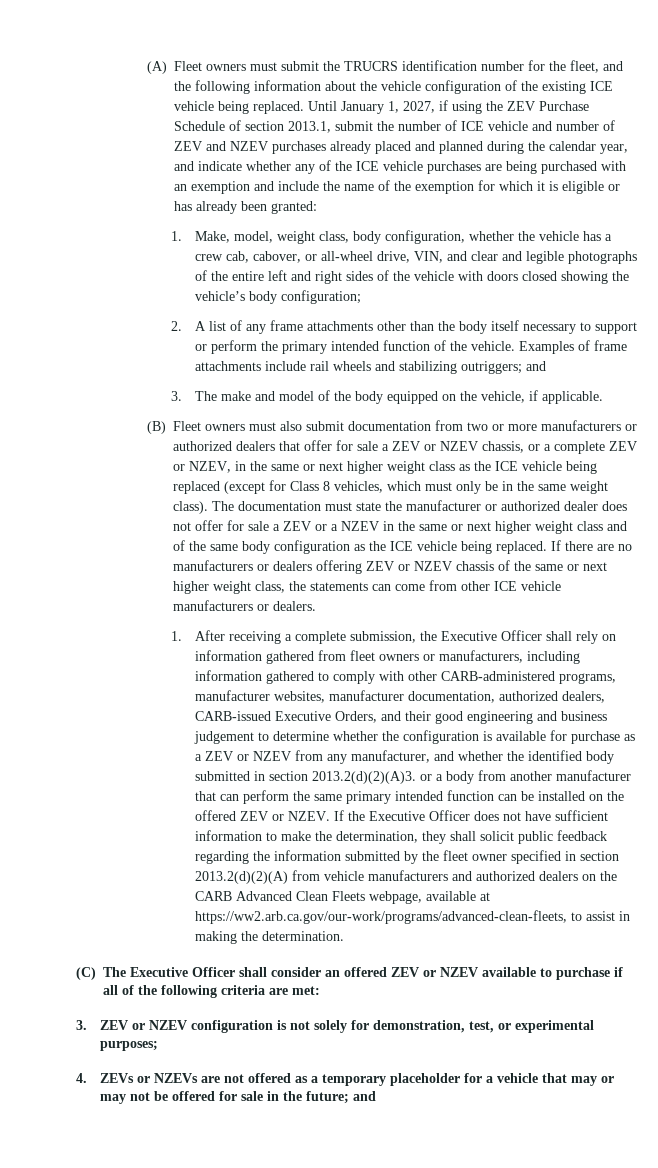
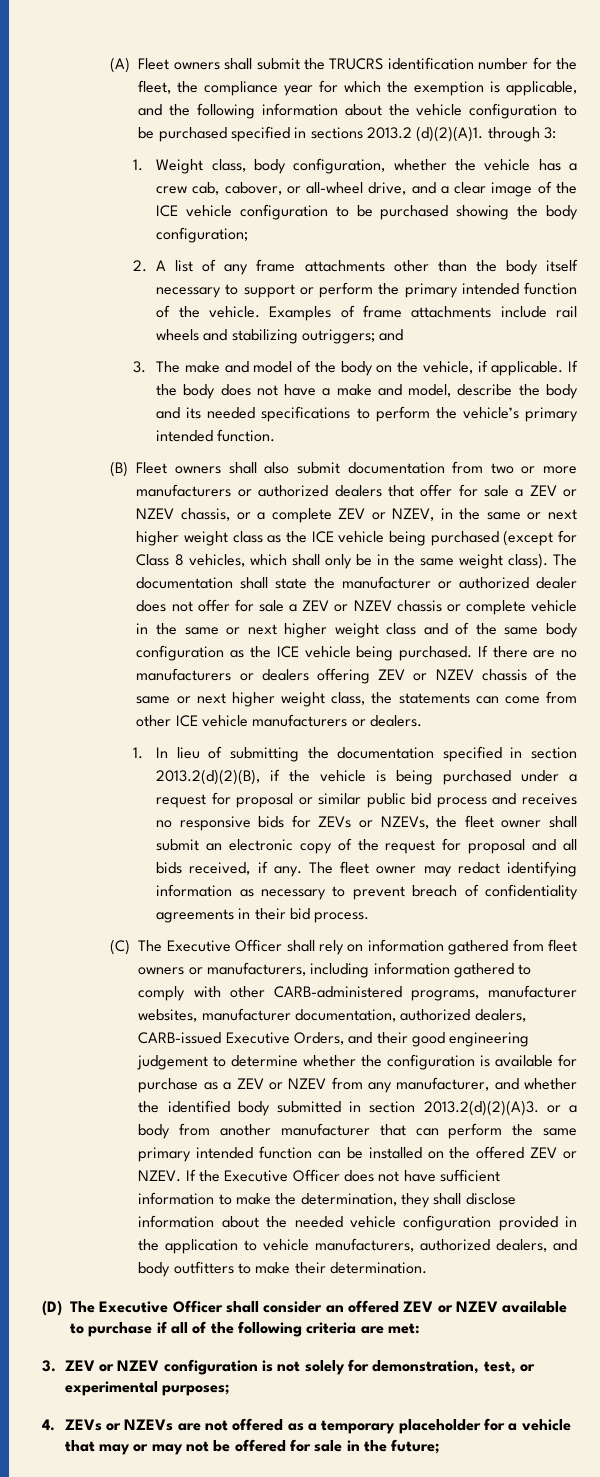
[250,62,278,71] must -> [224,58,253,70] shall
(600, 66) none -> [177,80,578,96] the compliance year for which the exemption is applicable,
[505,80,614,94] [174,100,590,114] [174,120,616,133] [174,141,629,154] [174,160,627,174] [174,180,621,194] [174,201,318,214] [170,231,315,244] of the existing ICE vehicle being replaced. Until January 1, 2027, if using the ZEV Purchase Schedule of section 2013.1, submit the number of ICE vehicle and number of ZEV and NZEV purchases already placed and planned during the calendar year, and indicate whether any of the ICE vehicle purchases are being purchased with an exemption and include the name of the exemption for which it is eligible or has already been granted: // 1. Make, model, weight -> [564,105,577,116] [138,126,557,142] [133,159,204,174] to be purchased specified in sections 2013.2 (d)(2)(A)1. through 3: // 1. Weight
[413,251,637,264] [194,270,557,284] VIN, and clear and legible photographs of the entire left and right sides of the vehicle with doors closed -> [411,181,577,197] [156,204,449,220] and a clear image of the ICE vehicle configuration to be purchased
[194,291,245,301] vehicle’s -> (539, 211) none
[386,391,438,404] equipped -> (373, 368) none
(603, 397) none -> [568,360,579,372] [156,384,578,399] [156,406,578,422] [156,429,276,442] If the body does not have a make and model, describe the body and its needed specifications to perform the vehicle’s primary intended function.
[249,422,277,431] must -> [228,462,257,474] shall
[173,481,221,494] replaced -> [430,531,499,546] purchased
[425,482,453,491] must -> [291,554,320,566] shall
[325,502,353,511] must -> [240,577,269,589] shall
[331,521,380,531] a NZEV -> [353,600,577,615] NZEV chassis or complete vehicle
[496,541,548,554] replaced. -> [398,646,472,661] purchased.
[194,630,437,644] After receiving a complete submission, the -> [156,746,577,762] [156,769,577,785] [156,792,577,808] [156,815,577,831] [156,838,577,854] [156,861,577,877] [156,884,578,900] [156,908,370,923] [110,939,163,955] In lieu of submitting the documentation specified in section 2013.2(d)(2)(B), if the vehicle is being purchased under a request for proposal or similar public bid process and receives no responsive bids for ZEVs or NZEVs, the fleet owner shall submit an electronic copy of the request for proposal and all bids received, if any. The fleet owner may redact identifying information as necessary to prevent breach of confidentiality agreements in their bid process. // (C) The
[536,711,607,721] and business -> (530, 1039) none
[479,830,607,844] [194,850,619,864] [194,870,617,884] [194,891,490,904] [194,910,630,924] [194,931,258,944] solicit public feedback regarding the information submitted by the fleet owner specified in section 2013.2(d)(2)(A) from vehicle manufacturers and authorized dealers on the CARB Advanced Clean Fleets webpage, available at https://ww2.arb.ca.gov/our-work/programs/advanced-clean-fleets, to assist in making the -> [465,1193,516,1205] [138,1215,577,1231] [138,1238,577,1254] [138,1261,326,1277] disclose information about the needed vehicle configuration provided in the application to vehicle manufacturers, authorized dealers, and body outfitters to make their
[76,967,96,980] (C) -> [42,1300,62,1316] (D)
[352,1091,376,1101] and -> (441, 1446) none

